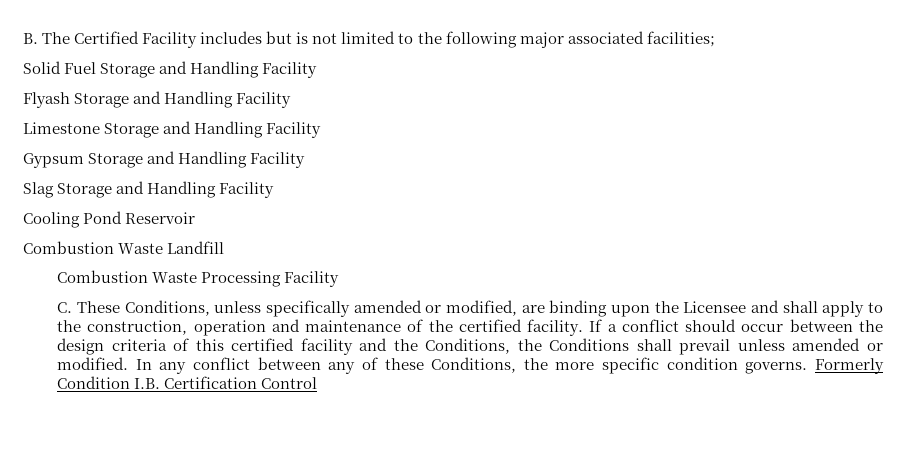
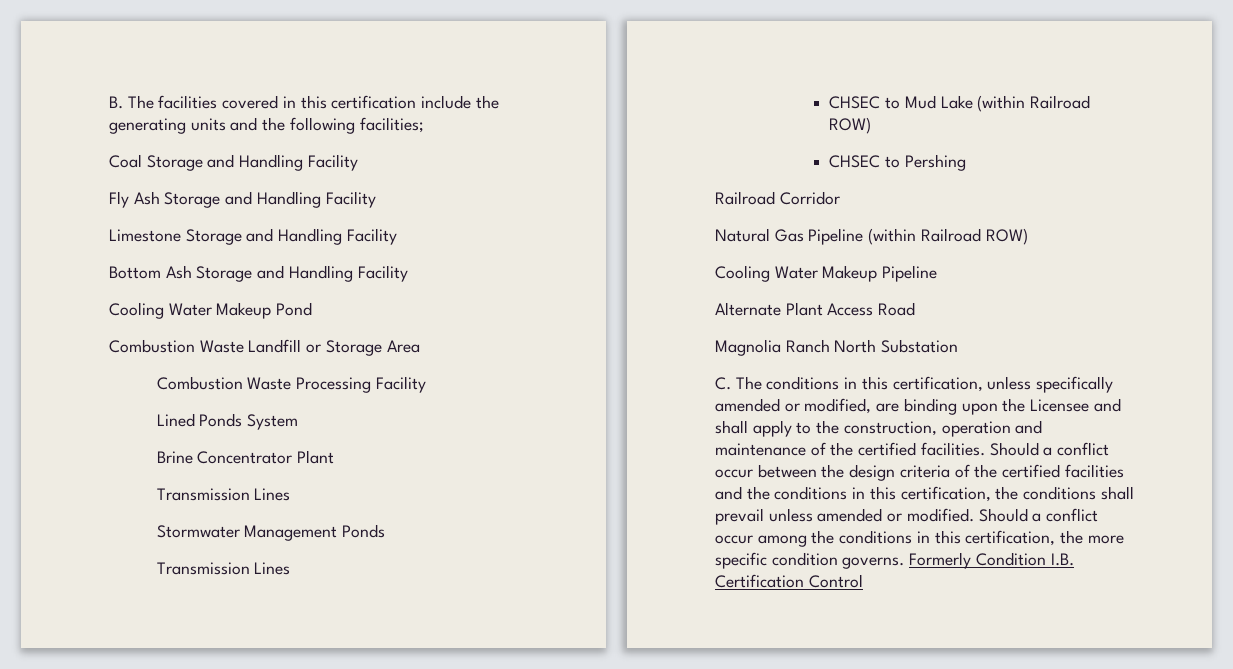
[74,31,644,48] Certified Facility includes but is not limited to the following major associated -> [158,95,499,109] [109,117,355,134] facilities covered in this certification include the generating units and the following
[23,61,318,78] [23,92,70,108] Solid Fuel Storage and Handling Facility // Flyash -> [109,154,358,171] [109,191,160,208] Coal Storage and Handling Facility // Fly Ash
[23,151,306,168] [23,182,54,198] Gypsum Storage and Handling Facility // Slag -> [109,265,192,279] Bottom Ash
(80, 220) none -> [168,302,272,319] Water Makeup
[125,212,196,224] Reservoir -> (313, 309) none
(225, 247) none -> [306,340,420,356] or Storage Area
[57,300,210,316] C. These Conditions, -> [156,413,298,430] [156,450,334,464] [156,488,291,501] [156,524,385,541] [156,562,291,575] [829,95,1090,112] [829,117,872,134] [829,154,966,171] [715,191,840,205] [715,228,1028,245] [715,265,938,282] [715,302,916,316] [715,339,959,356] [715,376,983,392] Lined Ponds System // Brine Concentrator Plant // Transmission Lines // Stormwater Management Ponds // Transmission Lines // CHSEC to Mud Lake (within Railroad ROW) // CHSEC to Pershing // Railroad Corridor // Natural Gas Pipeline (within Railroad ROW) // Cooling Water Makeup Pipeline // Alternate Plant Access Road // Magnolia Ranch North Substation // C. The conditions in this certification,
[527,319,737,336] facility. If a conflict should -> [920,442,1110,456] facilities. Should a conflict
[195,338,630,355] this certified facility and the Conditions, the Conditions -> [974,464,1124,478] [715,486,1097,502] the certified facilities and the conditions in this certification, the conditions
[135,357,517,374] In any conflict between any of these Conditions, -> [978,508,1099,522] [715,530,1056,547] Should a conflict occur among the conditions in this certification,

